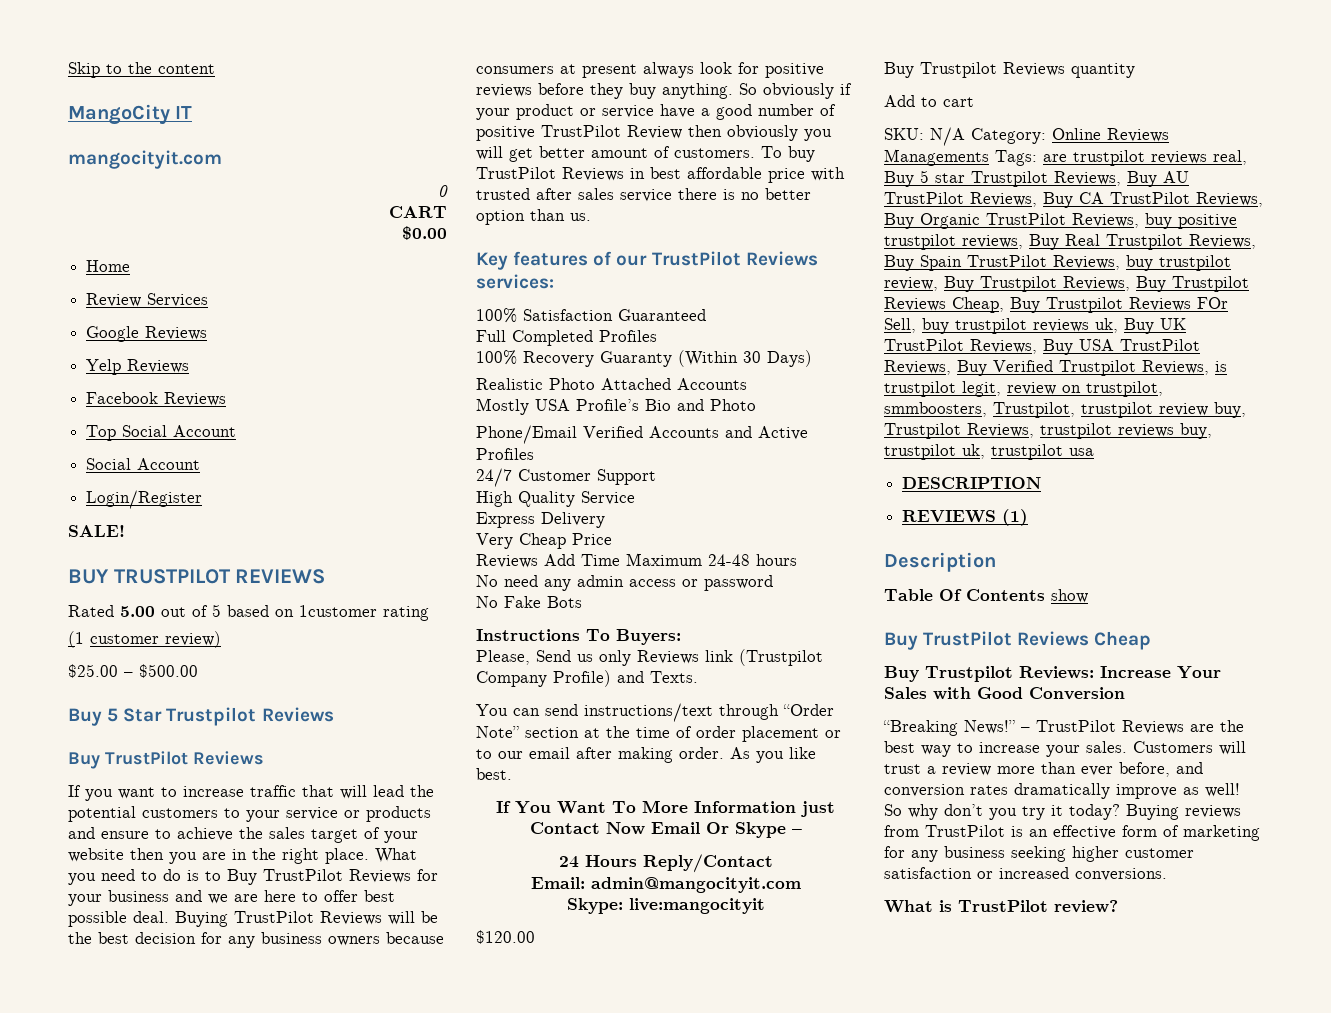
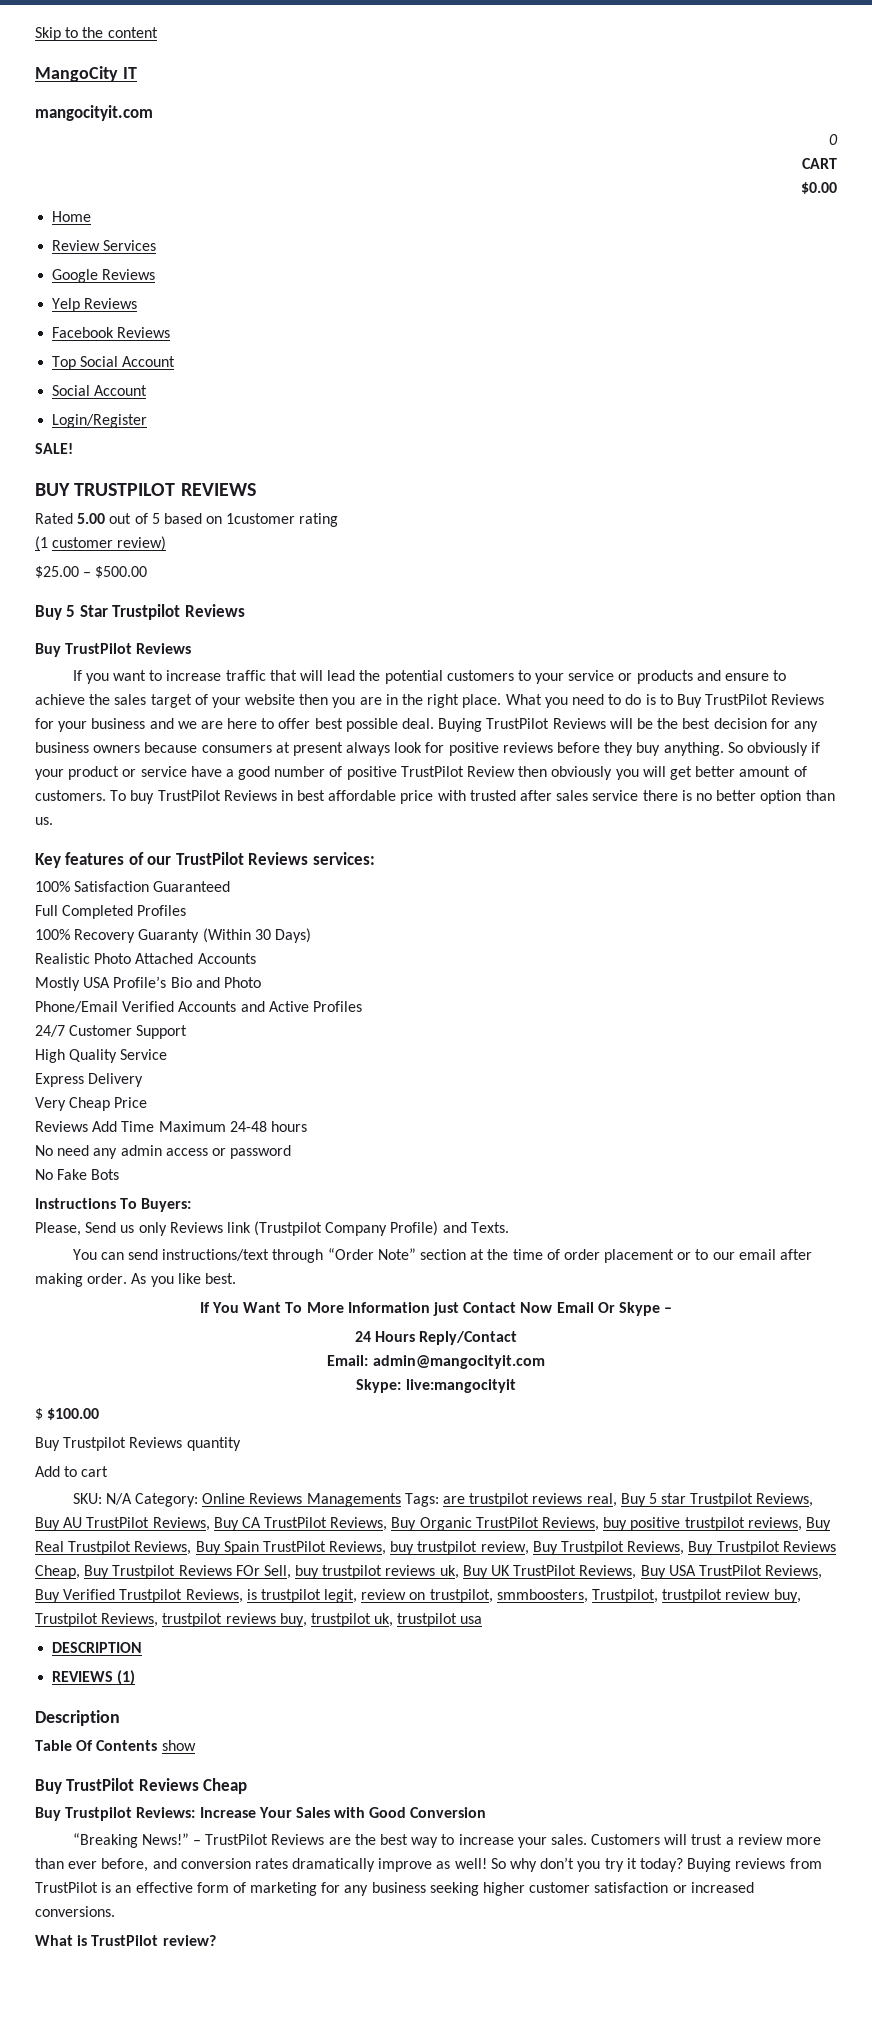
[476,930,535,944] $120.00 -> [35,1408,100,1420] $ $100.00

